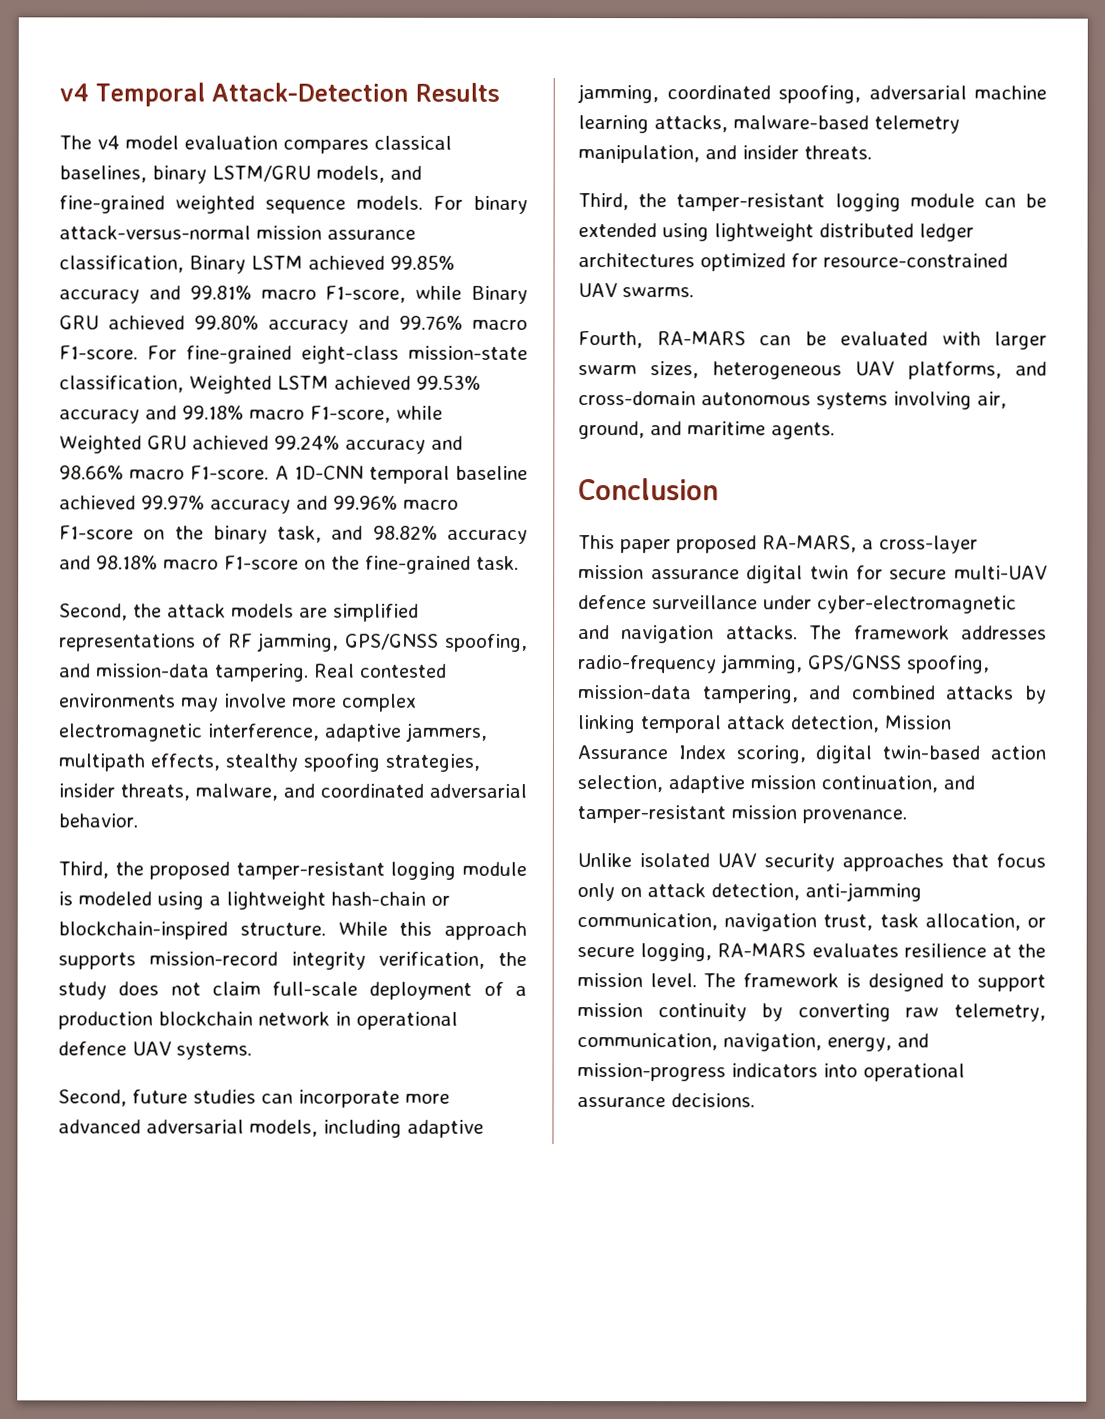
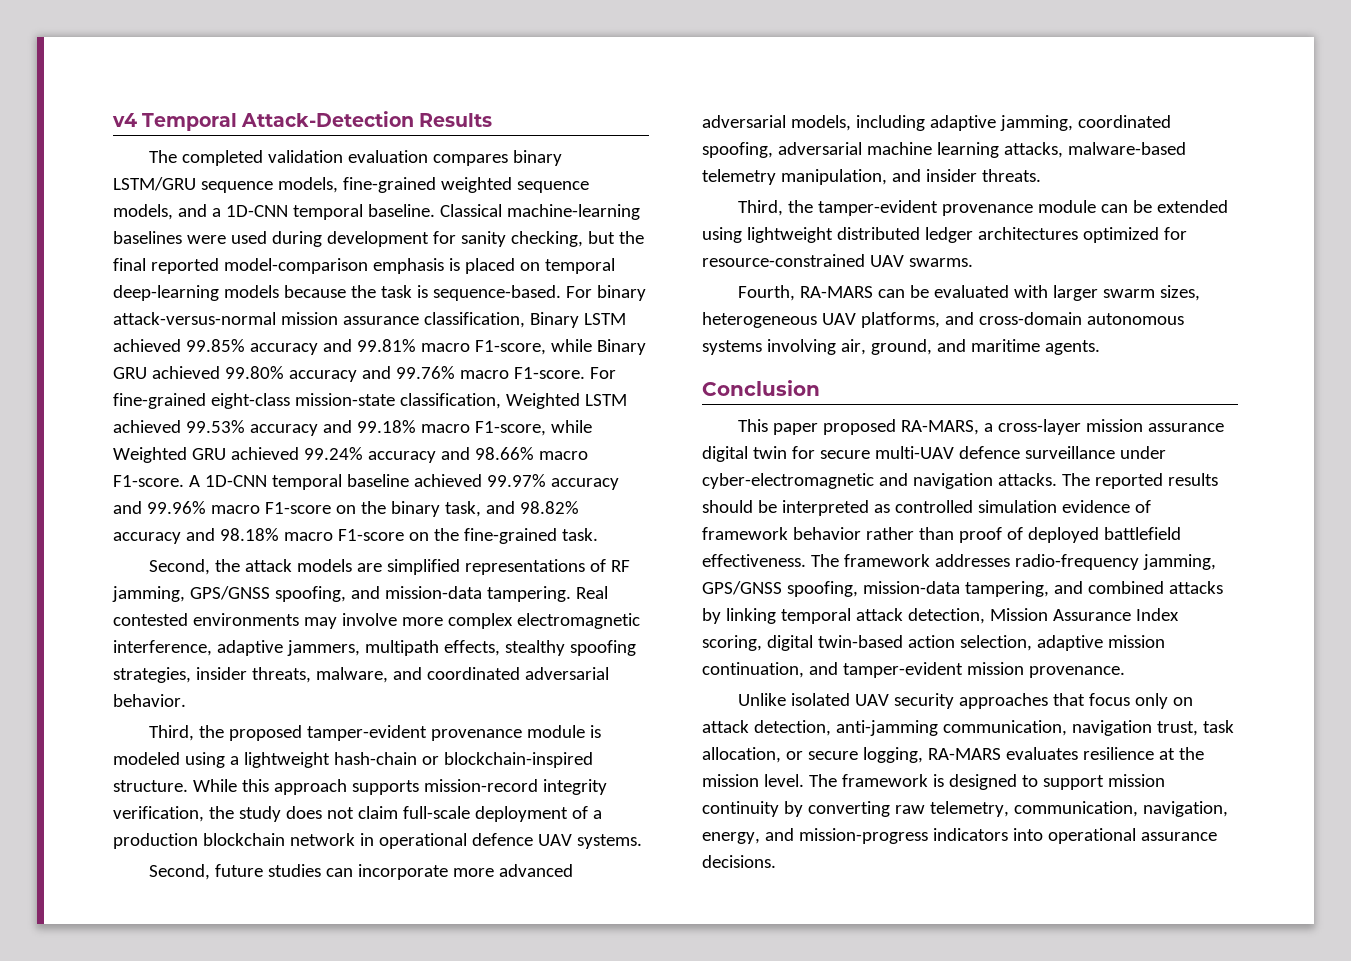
[97,135,452,154] [59,165,422,184] [59,195,423,214] v4 model evaluation compares classical baselines, binary LSTM/GRU models, and fine-grained weighted sequence models. -> [182,150,563,166] [113,177,589,193] [113,204,640,220] [113,231,644,247] [113,258,615,274] [113,285,561,301] completed validation evaluation compares binary LSTM/GRU sequence models, fine-grained weighted sequence models, and a 1D-CNN temporal baseline. Classical machine-learning baselines were used during development for sanity checking, but the final reported model-comparison emphasis is placed on temporal deep-learning models because the task is sequence-based.
[235,861,457,880] tamper-resistant logging -> [307,725,523,741] tamper-evident provenance
[676,193,901,212] tamper-resistant logging -> [818,200,1034,216] tamper-evident provenance
(843, 632) none -> [1094,473,1218,489] [702,500,1151,516] [702,527,1181,543] [702,554,839,567] reported results should be interpreted as controlled simulation evidence of framework behavior rather than proof of deployed battlefield effectiveness. The
[577,805,726,824] tamper-resistant -> [842,662,963,678] tamper-evident

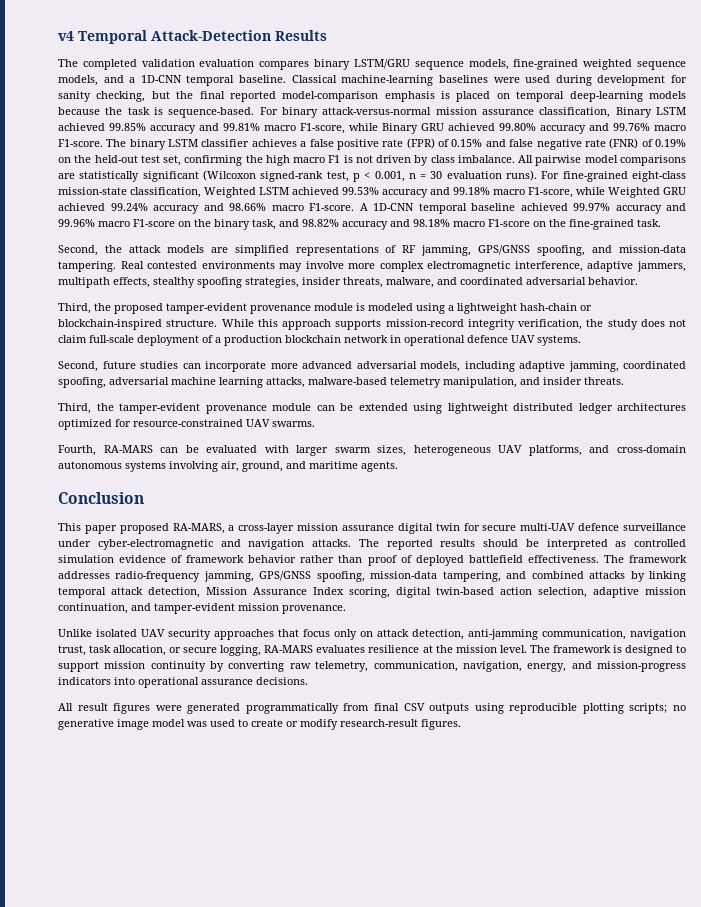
(585, 373) none -> [106,138,686,150] [58,155,686,166] [58,170,538,182] The binary LSTM classifier achieves a false positive rate (FPR) of 0.15% and false negative rate (FNR) of 0.19% on the held-out test set, confirming the high macro F1 is not driven by class imbalance. All pairwise model comparisons are statistically significant (Wilcoxon signed-rank test, p < 0.001, n = 30 evaluation runs).
(776, 861) none -> [58,703,686,714] [58,719,461,730] // All result figures were generated programmatically from final CSV outputs using reproducible plotting scripts; no generative image model was used to create or modify research-result figures.

